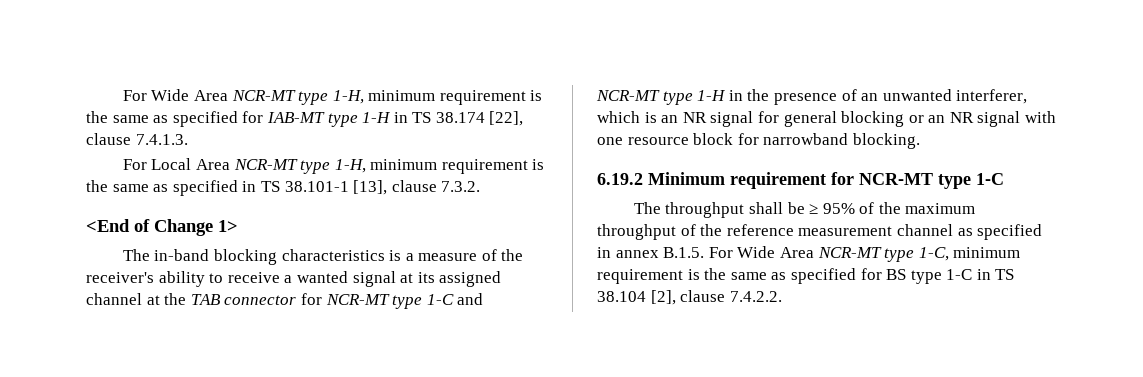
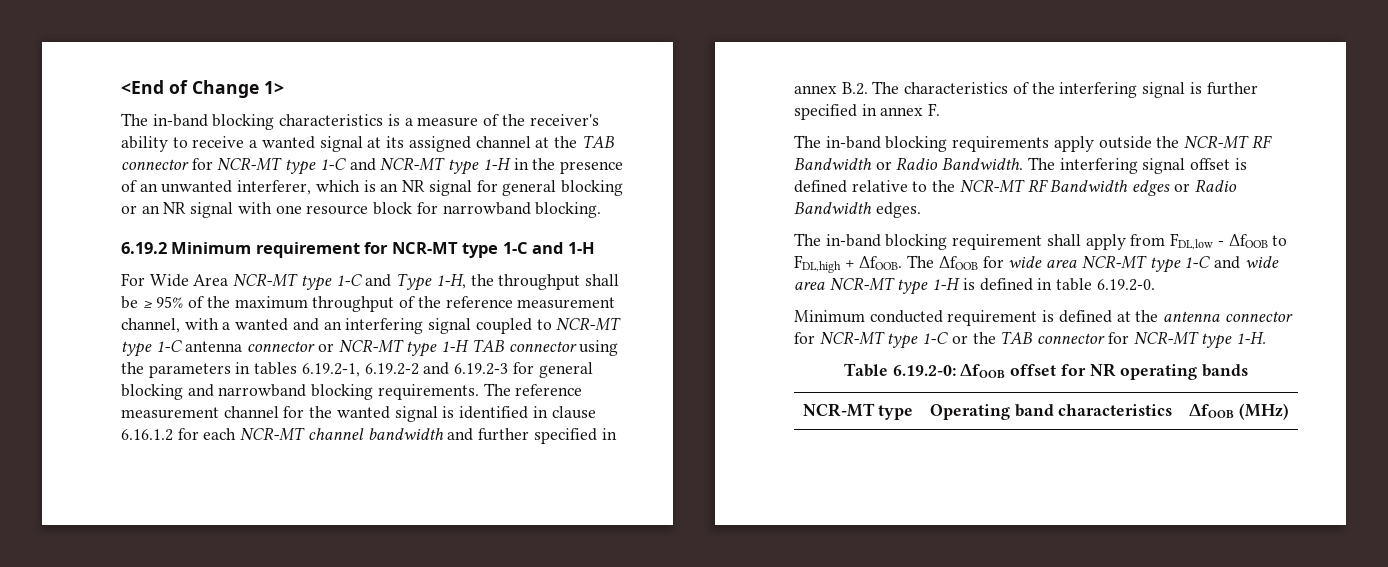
[122,89,543,105] [86,111,524,127] [86,133,188,145] [122,158,545,174] [86,180,481,196] For Wide Area NCR-MT type 1-H, minimum requirement is the same as specified for IAB-MT type 1-H in TS 38.174 [22], clause 7.4.1.3. // For Local Area NCR-MT type 1-H, minimum requirement is the same as specified in TS 38.101-1 [13], clause 7.3.2. // -> (121, 87) none
[633,202,661,214] // The -> [532,242,595,254] [121,273,494,291] and 1-H // For Wide Area NCR-MT type 1-C and Type 1-H, the
[896,224,1043,240] [597,246,1021,262] [597,268,1015,284] [597,290,782,305] channel as specified in annex B.1.5. For Wide Area NCR-MT type 1-C, minimum requirement is the same as specified for BS type 1-C in TS 38.104 [2], clause 7.4.2.2. -> [121,317,622,334] [121,339,619,357] [121,362,593,378] [121,383,583,400] [121,406,596,422] [121,427,617,444] [794,81,1258,98] [794,103,941,120] [794,135,1272,152] [794,157,1247,174] [794,179,1237,196] [794,202,921,218] [794,233,1288,250] [794,255,1279,273] [794,277,1155,295] [794,310,1293,326] [794,331,1266,349] [843,363,1249,380] [802,403,914,420] [929,404,1173,420] [1189,403,1289,420] channel, with a wanted and an interfering signal coupled to NCR-MT type 1-C antenna connector or NCR-MT type 1-H TAB connector using the parameters in tables 6.19.2-1, 6.19.2-2 and 6.19.2-3 for general blocking and narrowband blocking requirements. The reference measurement channel for the wanted signal is identified in clause 6.16.1.2 for each NCR-MT channel bandwidth and further specified in annex B.2. The characteristics of the interfering signal is further specified in annex F. // The in-band blocking requirements apply outside the NCR-MT RF Bandwidth or Radio Bandwidth. The interfering signal offset is defined relative to the NCR-MT RF Bandwidth edges or Radio Bandwidth edges. // The in-band blocking requirement shall apply from FDL,low - ΔfOOB to FDL,high + ΔfOOB. The ΔfOOB for wide area NCR-MT type 1-C and wide area NCR-MT type 1-H is defined in table 6.19.2-0. // Minimum conducted requirement is defined at the antenna connector for NCR-MT type 1-C or the TAB connector for NCR-MT type 1-H. // Table 6.19.2-0: ΔfOOB offset for NR operating bands // NCR-MT type | Operating band characteristics | ΔfOOB (MHz)

